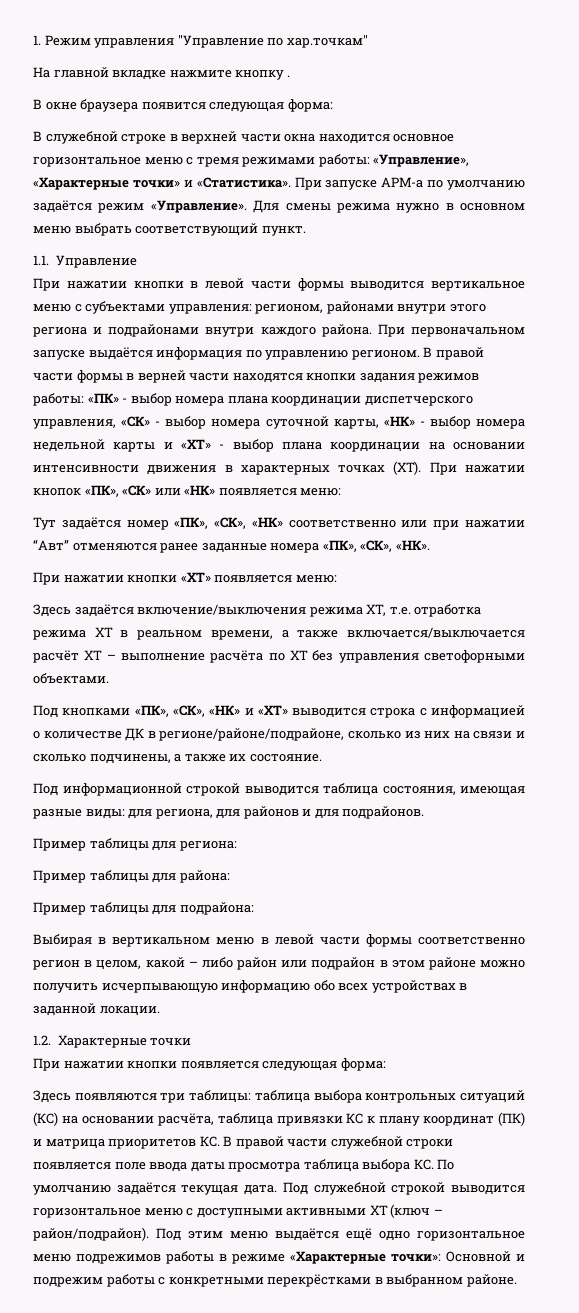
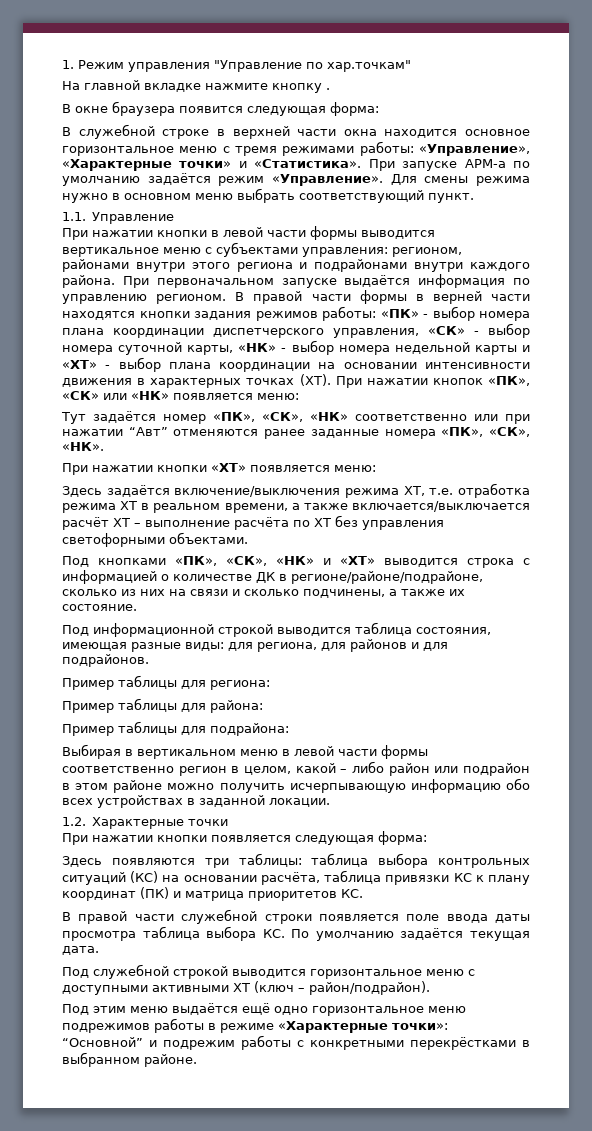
(220, 1141) none -> (363, 893) //
(278, 1190) none -> (99, 950) //
(149, 1234) none -> (430, 988) //
[446,1251,511,1262] Основной -> [62,1037,143,1047] “Основной”

